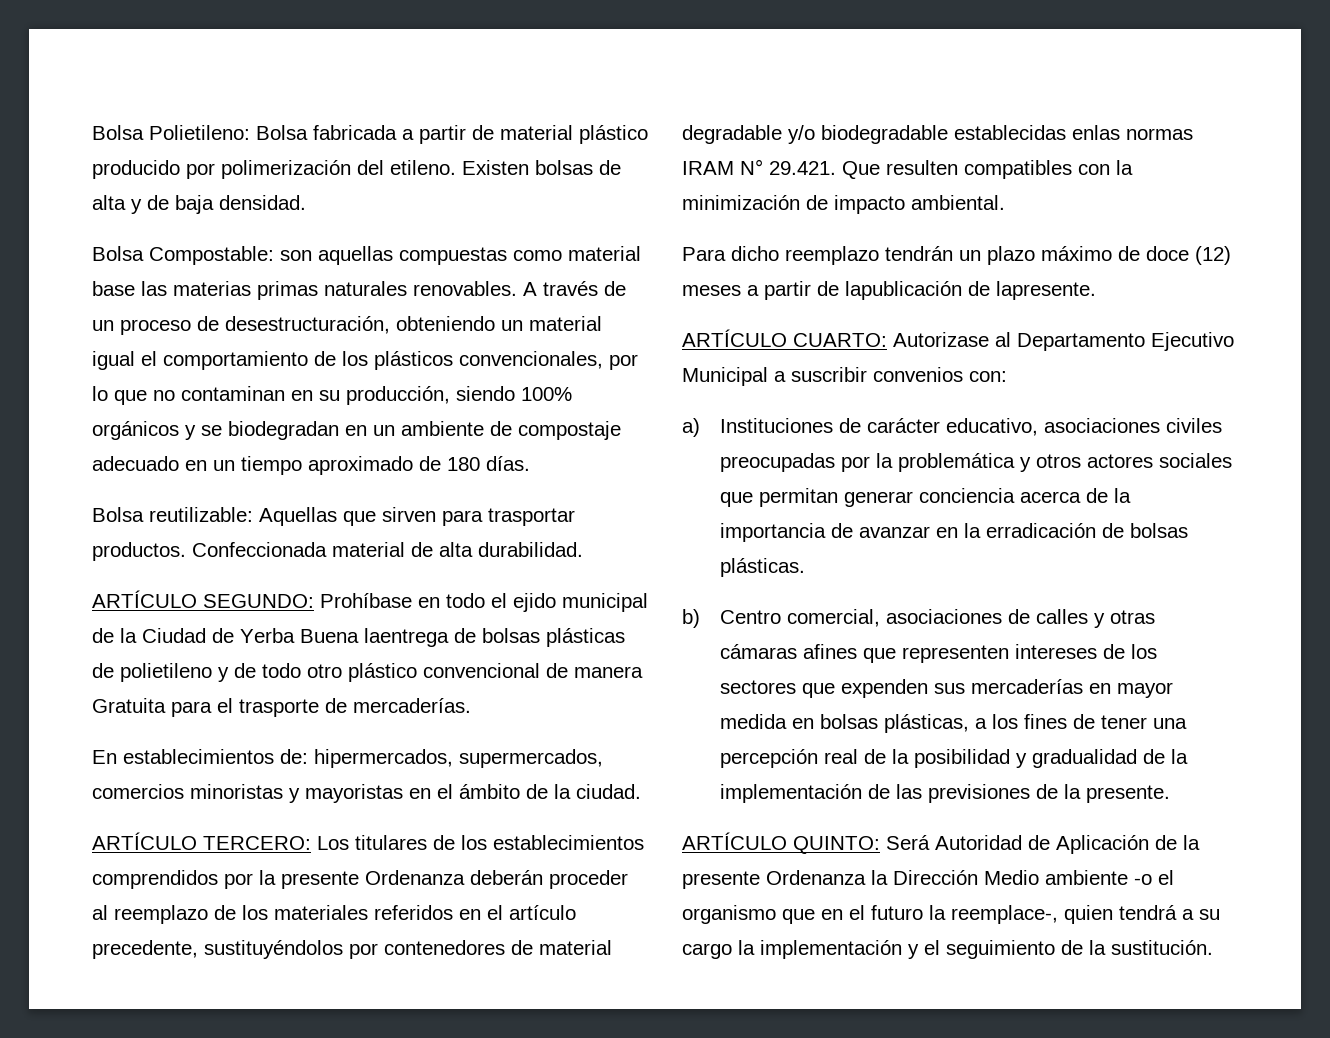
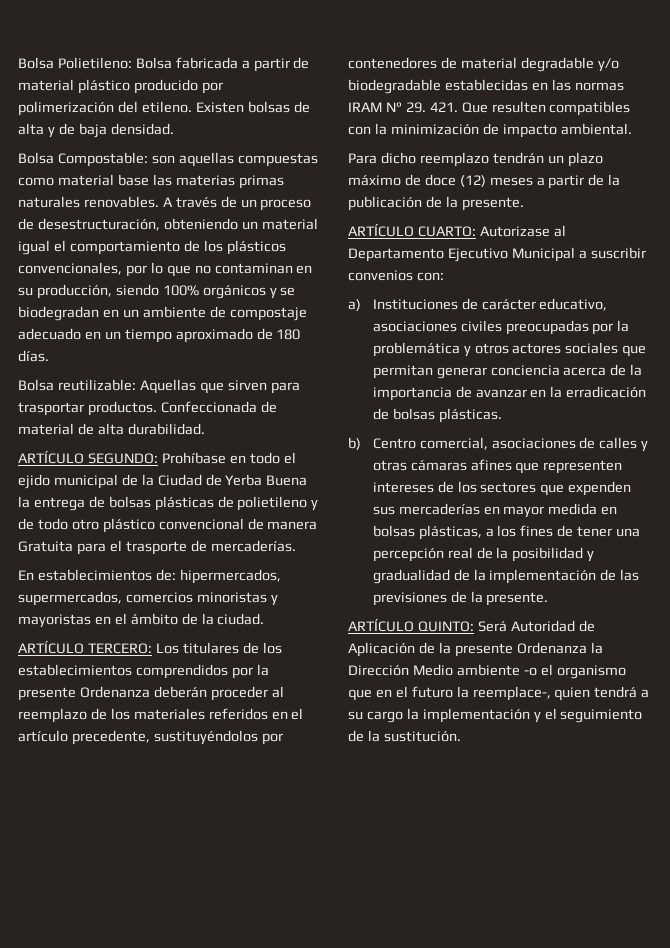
(327, 549) none -> [260,401,277,413] de
[364,628,449,647] laentrega -> [18,496,85,511] la entrega
[1072,125,1120,140] enlas -> [531,79,571,91] en las
[769,161,836,175] 29.421. -> [405,102,458,113] 29. 421.
[845,281,1096,300] lapublicación de lapresente. -> [608,174,621,186] [348,196,524,211] la publicación de la presente.

